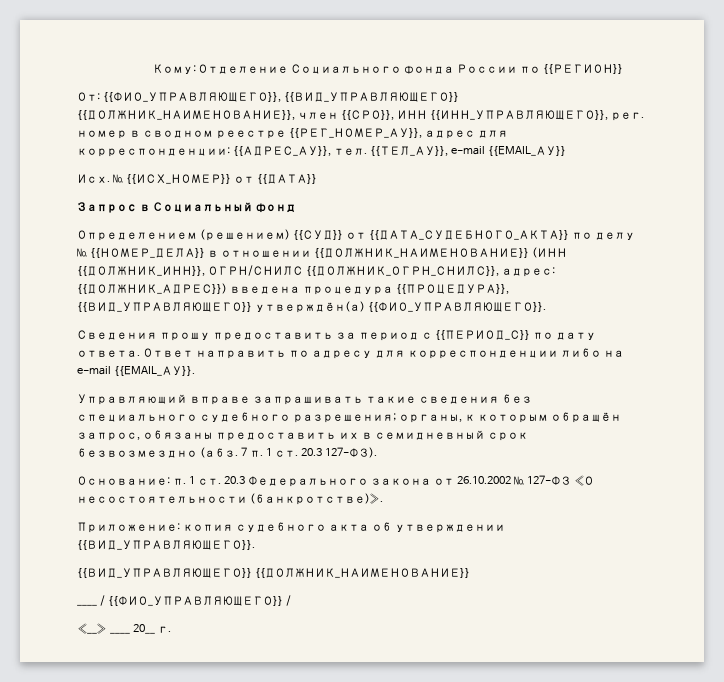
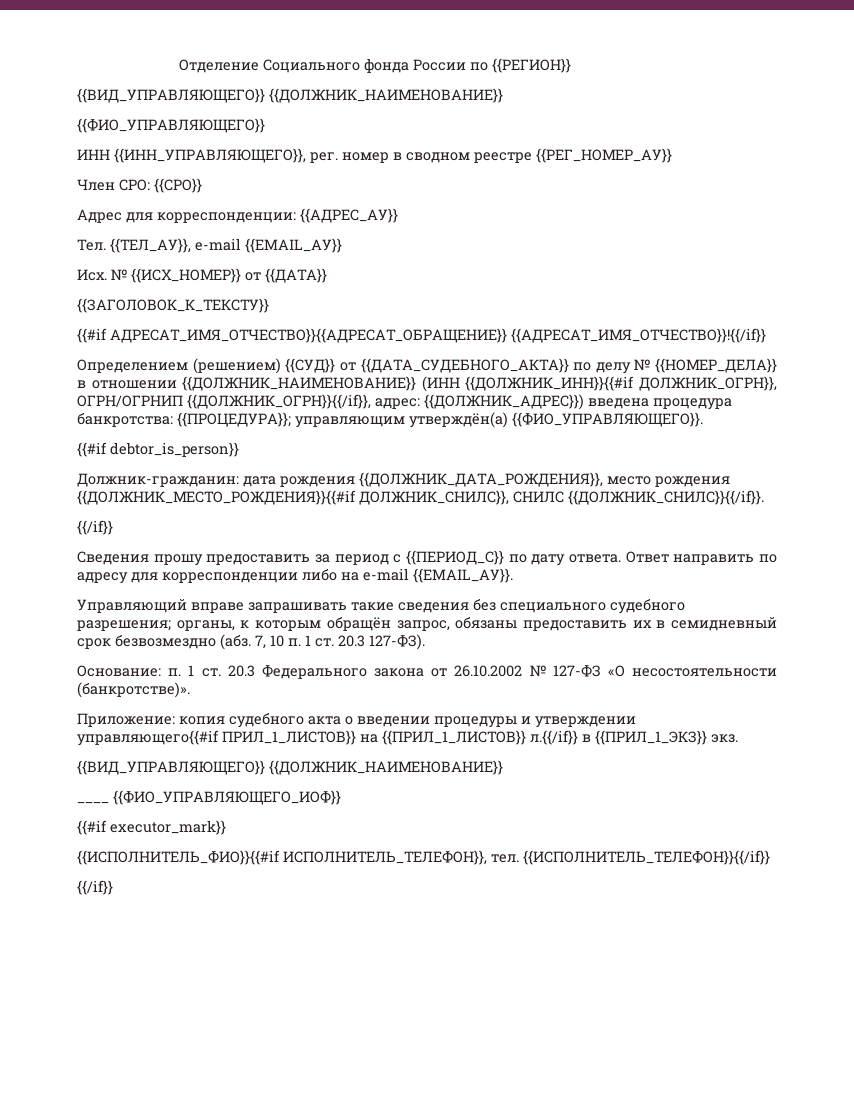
[152,64,196,74] Кому: -> (178, 66) none
[77,92,459,102] [77,110,394,120] От: {{ФИО_УПРАВЛЯЮЩЕГО}}, {{ВИД_УПРАВЛЯЮЩЕГО}} {{ДОЛЖНИК_НАИМЕНОВАНИЕ}}, член {{СРО}}, -> [77,88,503,103] [77,118,265,133] {{ВИД_УПРАВЛЯЮЩЕГО}} {{ДОЛЖНИК_НАИМЕНОВАНИЕ}} // {{ФИО_УПРАВЛЯЮЩЕГО}} //
[288,128,508,139] [77,146,367,157] {{РЕГ_НОМЕР_АУ}}, адрес для корреспонденции: {{АДРЕС_АУ}}, тел. -> [536,148,672,163] [77,178,202,193] [77,208,398,223] [77,239,106,251] {{РЕГ_НОМЕР_АУ}} // Член СРО: {{СРО}} // Адрес для корреспонденции: {{АДРЕС_АУ}} // Тел.
[77,202,296,213] Запрос в Социальный фонд -> [77,298,269,313] [77,328,766,343] {{ЗАГОЛОВОК_К_ТЕКСТУ}} // {{#if АДРЕСАТ_ИМЯ_ОТЧЕСТВО}}{{АДРЕСАТ_ОБРАЩЕНИЕ}} {{АДРЕСАТ_ИМЯ_ОТЧЕСТВО}}!{{/if}}
[77,265,499,276] {{ДОЛЖНИК_ИНН}}, ОГРН/СНИЛС {{ДОЛЖНИК_ОГРН_СНИЛС}}, -> [465,376,778,391] [77,394,371,409] {{ДОЛЖНИК_ИНН}}{{#if ДОЛЖНИК_ОГРН}}, ОГРН/ОГРНИП {{ДОЛЖНИК_ОГРН}}{{/if}},
[395,284,509,294] [77,302,252,312] {{ПРОЦЕДУРА}}, {{ВИД_УПРАВЛЯЮЩЕГО}} -> [77,412,405,428] банкротства: {{ПРОЦЕДУРА}}; управляющим
(546, 307) none -> [77,442,239,457] [77,472,730,487] [77,490,764,505] [77,520,113,535] // {{#if debtor_is_person}} // Должник-гражданин: дата рождения {{ДОЛЖНИК_ДАТА_РОЖДЕНИЯ}}, место рождения {{ДОЛЖНИК_МЕСТО_РОЖДЕНИЯ}}{{#if ДОЛЖНИК_СНИЛС}}, СНИЛС {{ДОЛЖНИК_СНИЛС}}{{/if}}. // {{/if}}
[240,447,247,456] 7 -> [255,635,284,649] 7, 10
[371,522,505,533] [77,540,255,550] [77,568,470,578] [77,595,291,606] [77,623,171,634] об утверждении {{ВИД_УПРАВЛЯЮЩЕГО}}. // {{ВИД_УПРАВЛЯЮЩЕГО}} {{ДОЛЖНИК_НАИМЕНОВАНИЕ}} // ____ / {{ФИО_УПРАВЛЯЮЩЕГО}} / // «__» ____ 20__ г. -> [345,716,636,728] [77,730,738,746] [77,760,503,775] [77,790,341,805] [77,820,226,835] [77,850,770,865] [77,880,113,895] о введении процедуры и утверждении управляющего{{#if ПРИЛ_1_ЛИСТОВ}} на {{ПРИЛ_1_ЛИСТОВ}} л.{{/if}} в {{ПРИЛ_1_ЭКЗ}} экз. // {{ВИД_УПРАВЛЯЮЩЕГО}} {{ДОЛЖНИК_НАИМЕНОВАНИЕ}} // ____ {{ФИО_УПРАВЛЯЮЩЕГО_ИОФ}} // {{#if executor_mark}} // {{ИСПОЛНИТЕЛЬ_ФИО}}{{#if ИСПОЛНИТЕЛЬ_ТЕЛЕФОН}}, тел. {{ИСПОЛНИТЕЛЬ_ТЕЛЕФОН}}{{/if}} // {{/if}}

